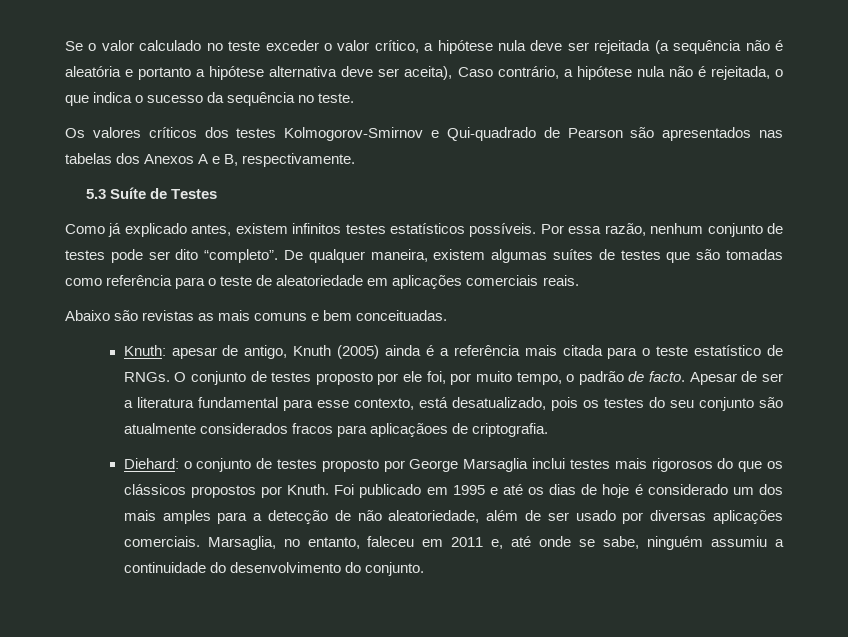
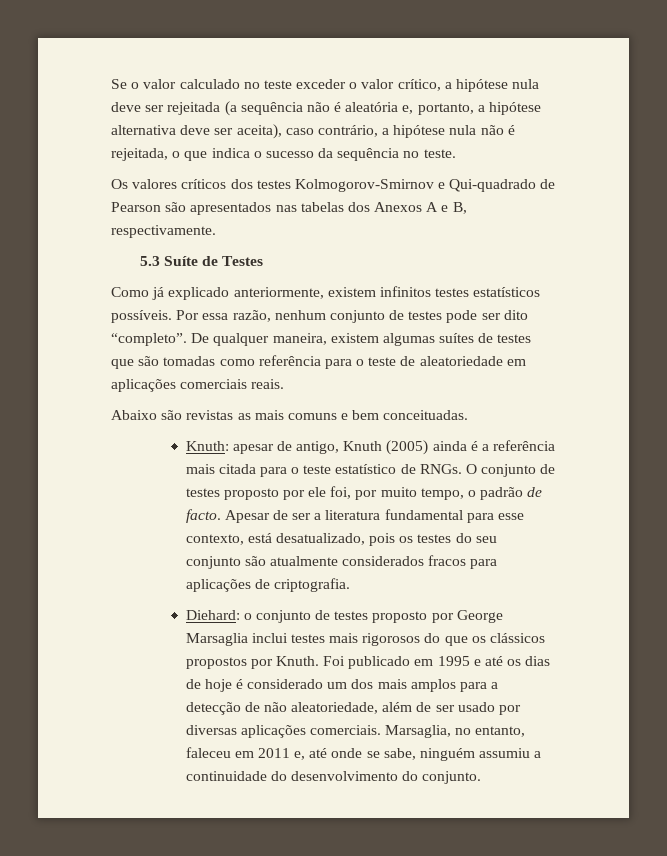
[125,67,192,80] e portanto -> [402,103,474,115] e, portanto,
[457,67,493,77] Caso -> [285,128,314,135] caso
[191,224,232,236] antes, -> [233,287,324,299] anteriormente,
[369,423,448,437] aplicaçãoes -> [185,579,251,592] aplicações
[162,510,211,524] amples -> [410,679,456,692] amplos

